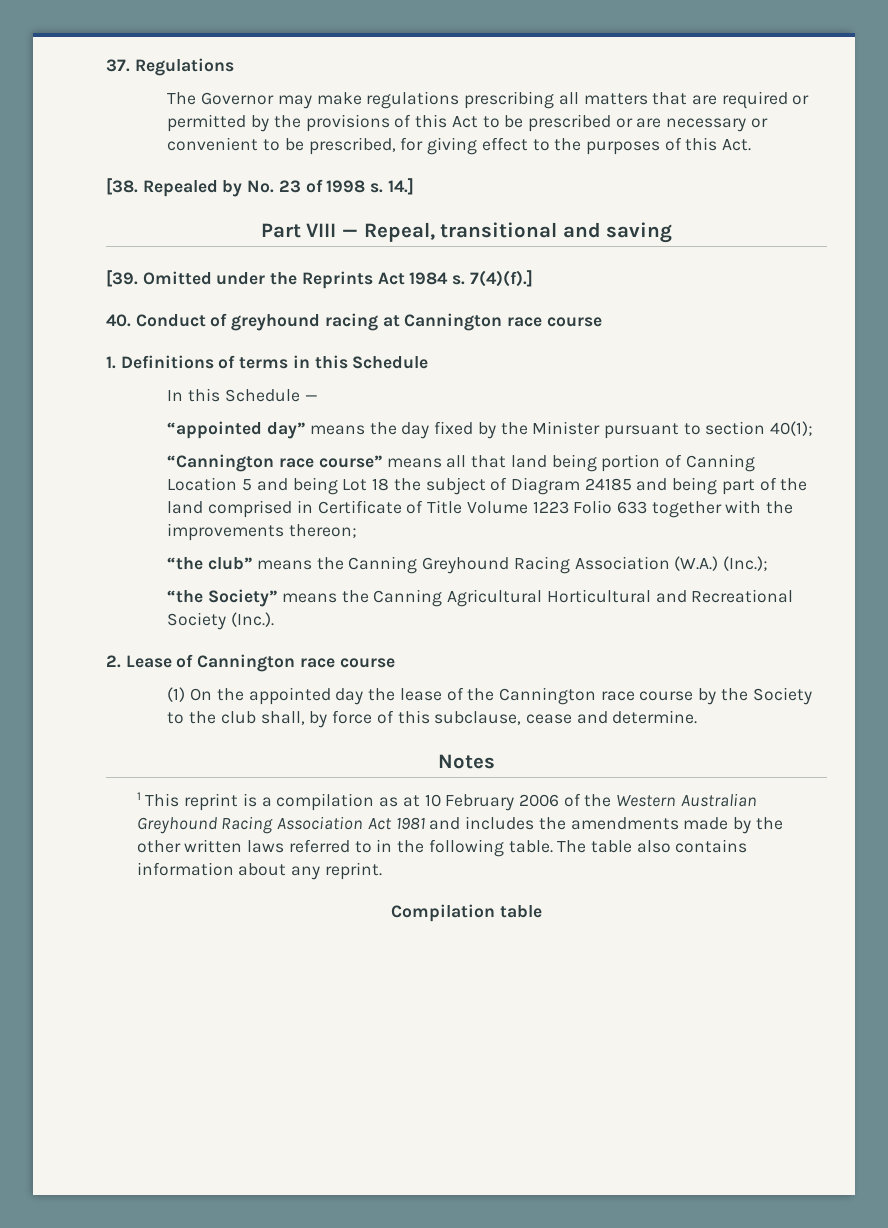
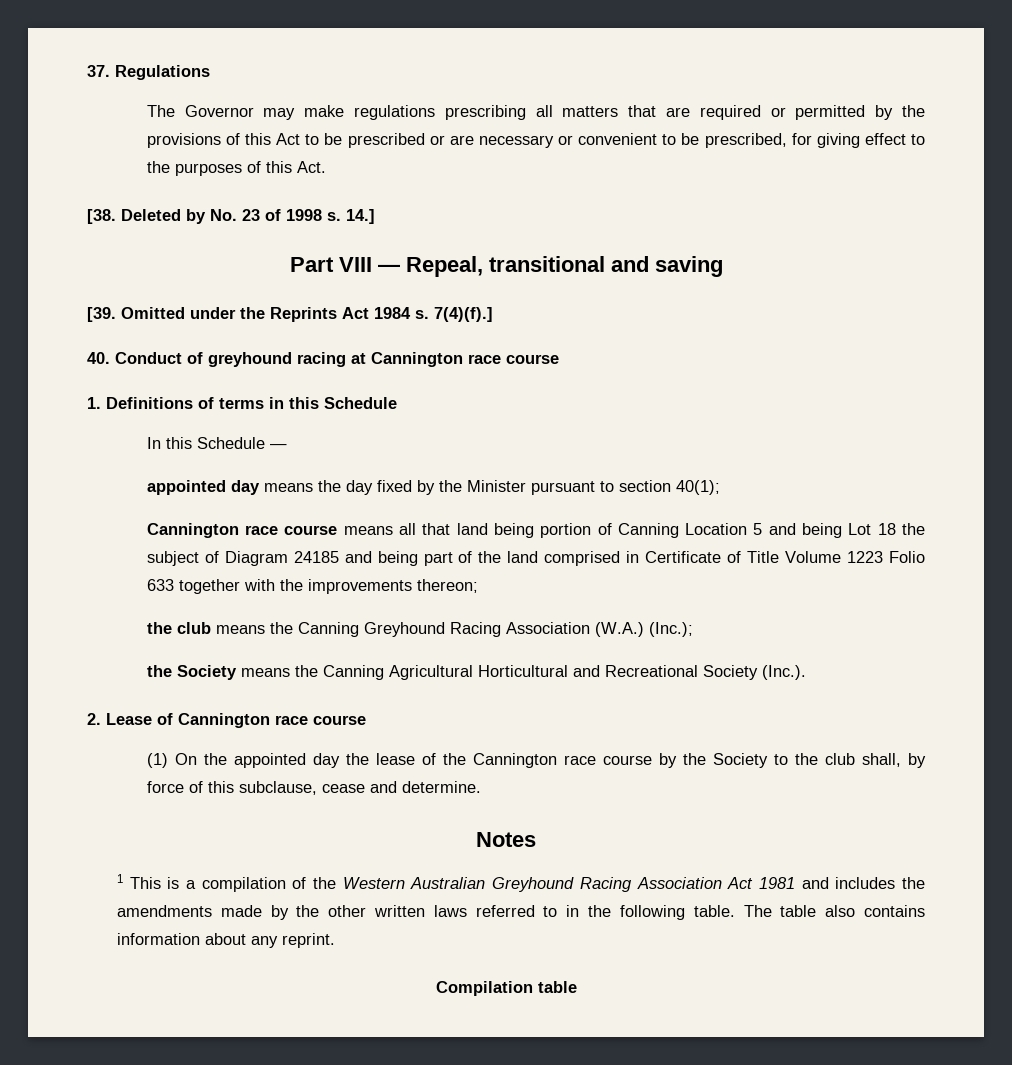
[142,180,218,197] Repealed -> [121,209,181,221] Deleted
[167,421,306,439] “appointed day” -> [146,480,260,495] appointed day
[167,454,382,472] “Cannington race course” -> [146,523,338,538] Cannington race course
[167,557,253,570] “the club” -> [146,622,211,634] the club
[167,589,278,607] “the Society” -> [146,665,237,680] the Society
[184,793,239,811] reprint -> (161, 883) none
[379,794,559,811] as at 10 February 2006 -> (286, 884) none

